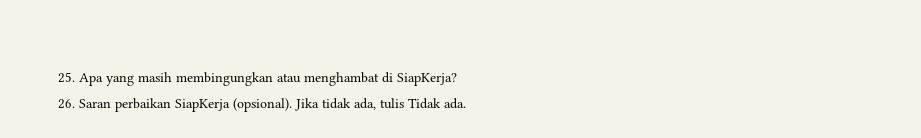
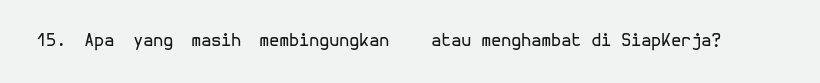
[58,72,75,83] 25. -> [36,33,66,46] 15.
[58,98,466,112] // 26. Saran perbaikan SiapKerja (opsional). Jika tidak ada, tulis Tidak ada. -> (721, 42) none

